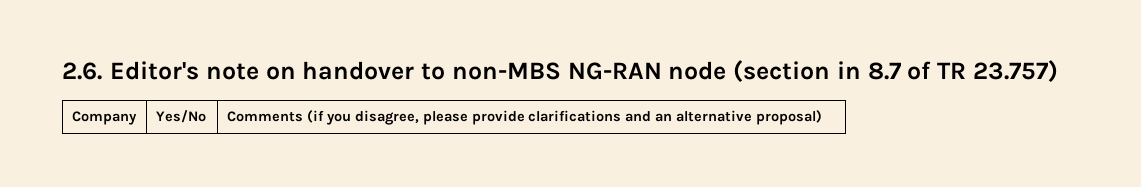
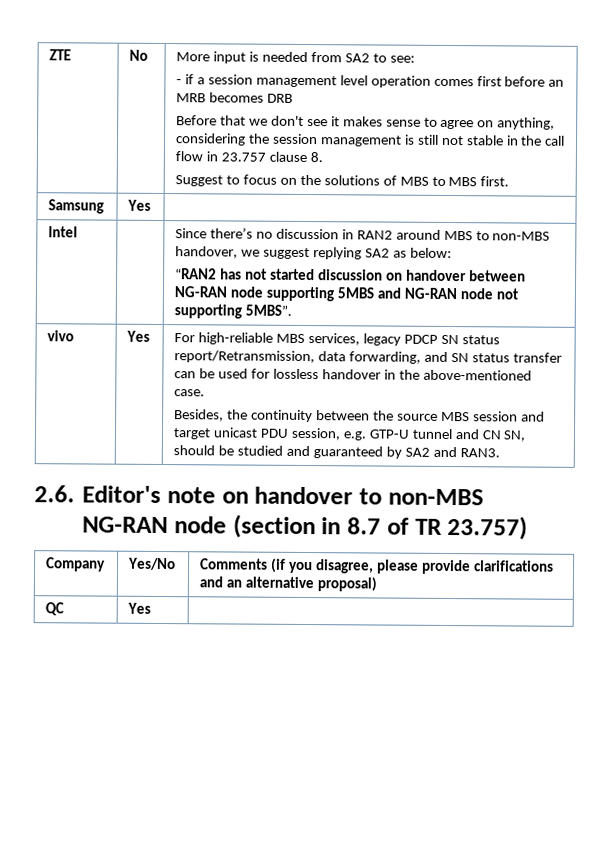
(62, 71) none -> [49,49,72,61] [129,49,149,61] [176,51,415,64] [176,74,565,88] [176,92,294,103] [176,115,556,130] [175,133,566,147] [175,151,323,163] [175,174,510,187] [48,199,105,214] [127,199,152,211] [48,226,79,238] [175,227,551,241] [175,246,452,260] [175,268,526,282] [174,286,518,302] [174,304,293,319] [47,330,75,342] [126,330,151,342] [174,332,500,346] [174,350,562,364] [174,368,532,381] [174,389,206,397] [174,409,545,423] [173,427,527,442] [173,445,500,459] ZTE | No | More input is needed from SA2 to see: // - if a session management level operation comes first before an MRB becomes DRB // Before that we don't see it makes sense to agree on anything, considering the session management is still not stable in the call flow in 23.757 clause 8. // Suggest to focus on the solutions of MBS to MBS first. // Samsung | Yes | // Intel | | Since there’s no discussion in RAN2 around MBS to non-MBS handover, we suggest replying SA2 as below: // “RAN2 has not started discussion on handover between NG-RAN node supporting 5MBS and NG-RAN node not supporting 5MBS”. // vivo | Yes | For high-reliable MBS services, legacy PDCP SN status report/Retransmission, data forwarding, and SN status transfer can be used for lossless handover in the above-mentioned case. // Besides, the continuity between the source MBS session and target unicast PDU session, e.g. GTP-U tunnel and CN SN, should be studied and guaranteed by SA2 and RAN3. //
(823, 117) none -> [45,602,65,616] [127,602,152,614] // QC | Yes |

